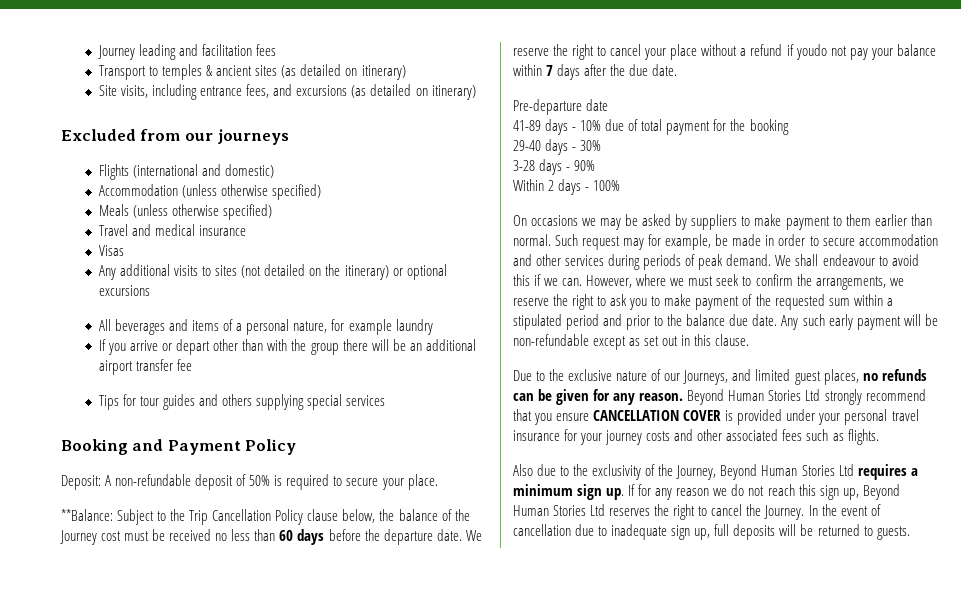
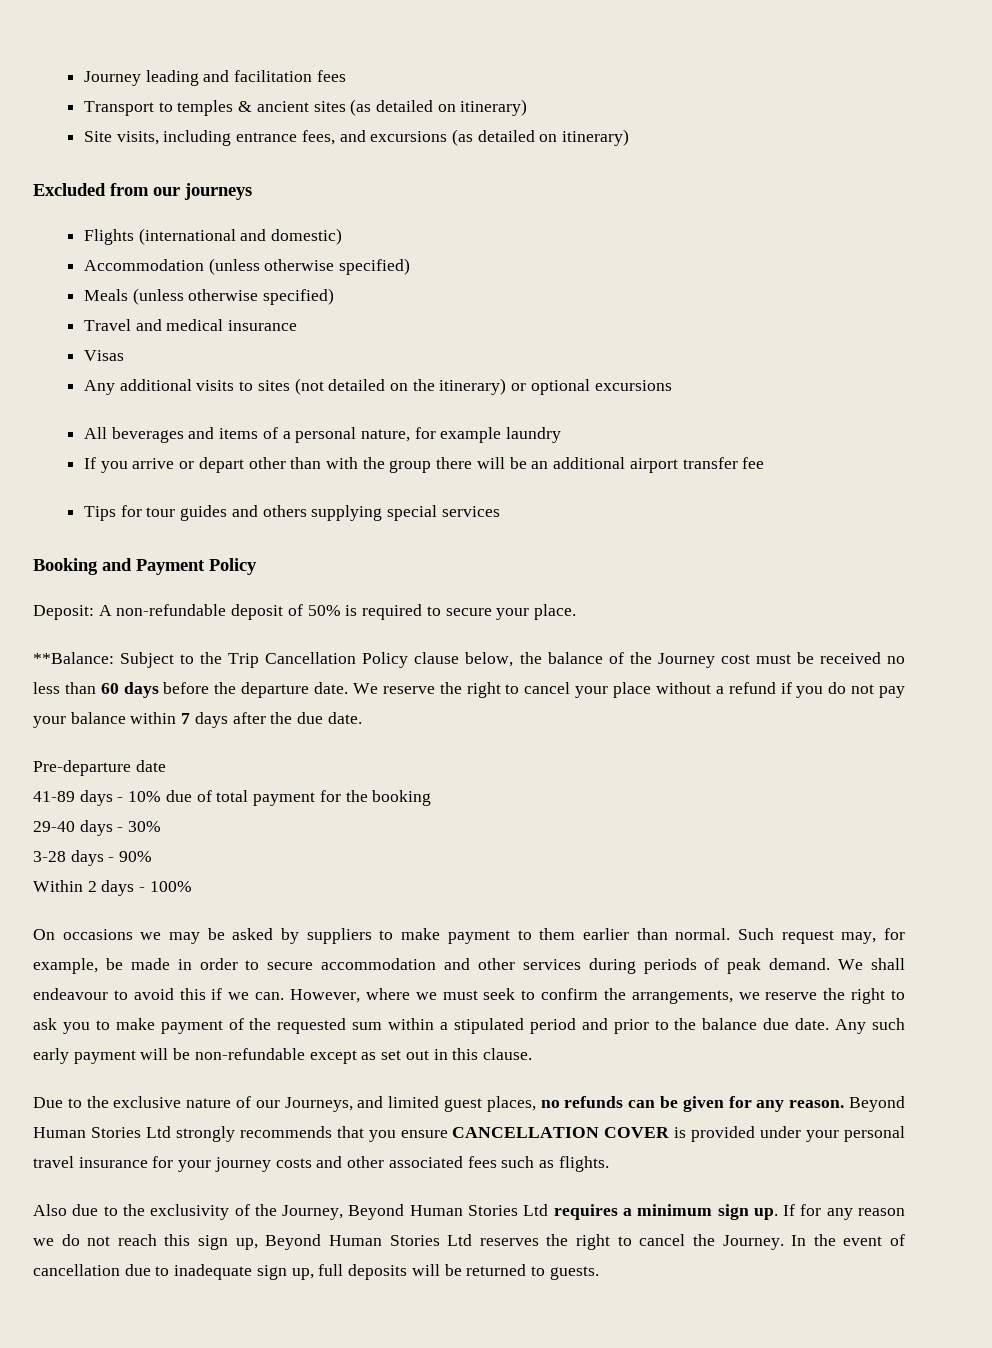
[795,44,827,60] youdo -> [796,682,847,698] you do
[623,238,645,250] may -> [841,932,877,944] may,
[865,389,926,401] recommend -> [239,1126,332,1138] recommends

